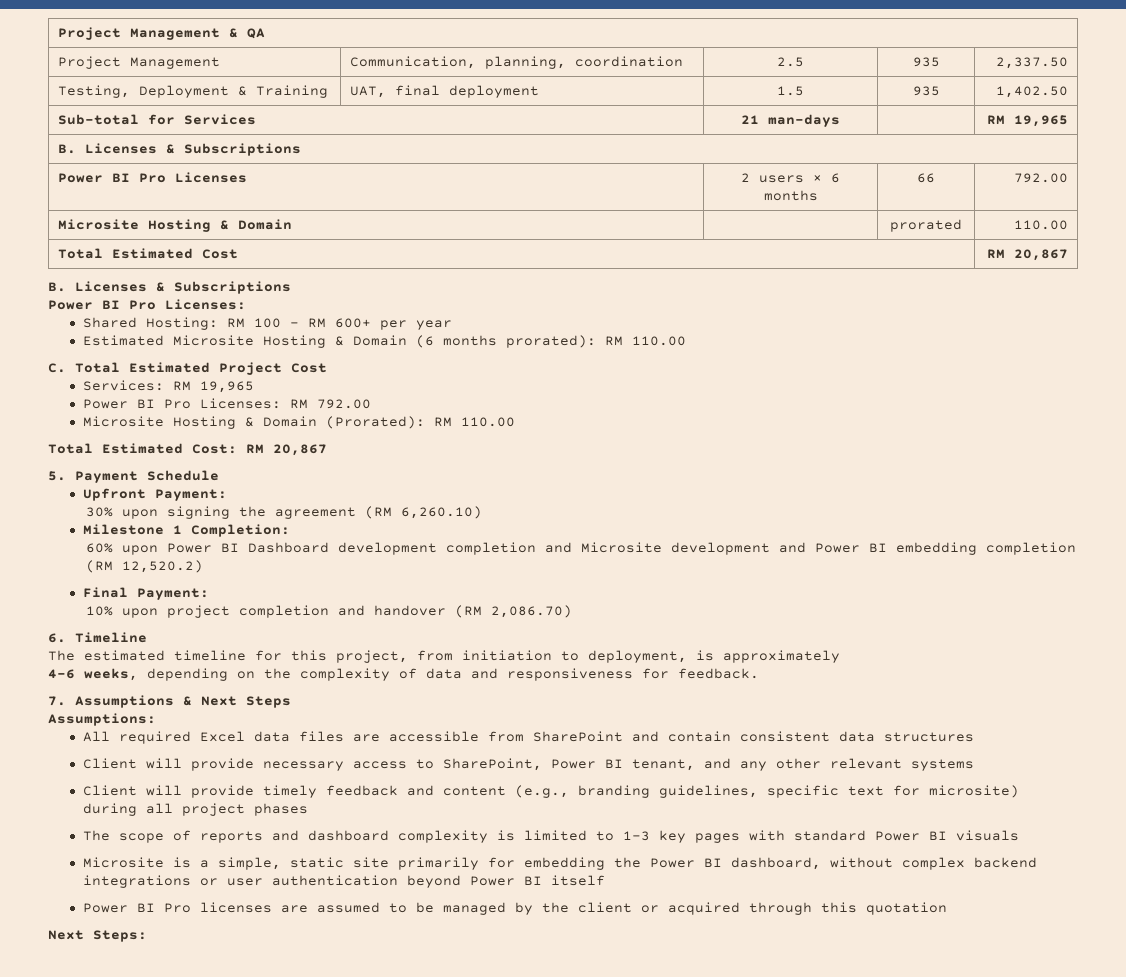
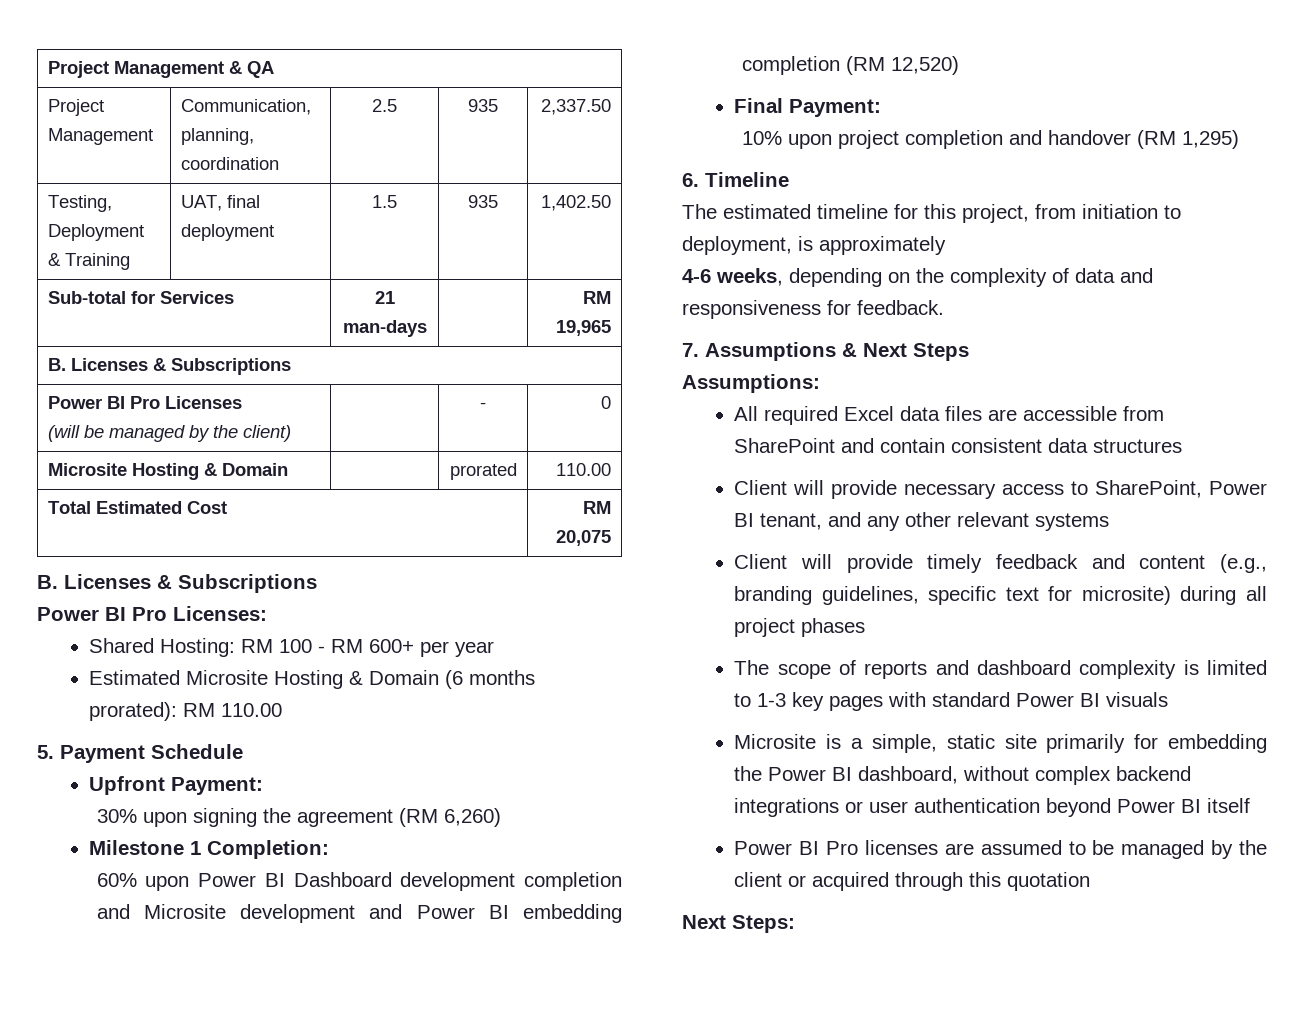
[741,173,840,183] [763,190,818,201] [917,173,935,183] [1014,173,1069,183] | 2 users × 6 months | 66 | 792.00 -> [47,425,291,442] [480,402,486,409] [601,396,612,409] // (will be managed by the client) | | - | 0
[1014,249,1069,261] 20,867 -> [556,530,612,546] 20,075
[48,362,327,375] [82,380,254,393] [82,398,371,409] [82,416,515,429] [48,443,327,456] // C. Total Estimated Project Cost // Services: RM 19,965 // Power BI Pro Licenses: RM 792.00 // Microsite Hosting & Domain (Prorated): RM 110.00 // Total Estimated Cost: RM 20,867 -> (283, 710) none
[401,506,483,519] 6,260.10) -> [443,808,501,827] 6,260)
[122,560,204,573] 12,520.2) -> [890,56,959,75] 12,520)
[491,605,573,618] 2,086.70) -> [1181,130,1239,149] 1,295)

